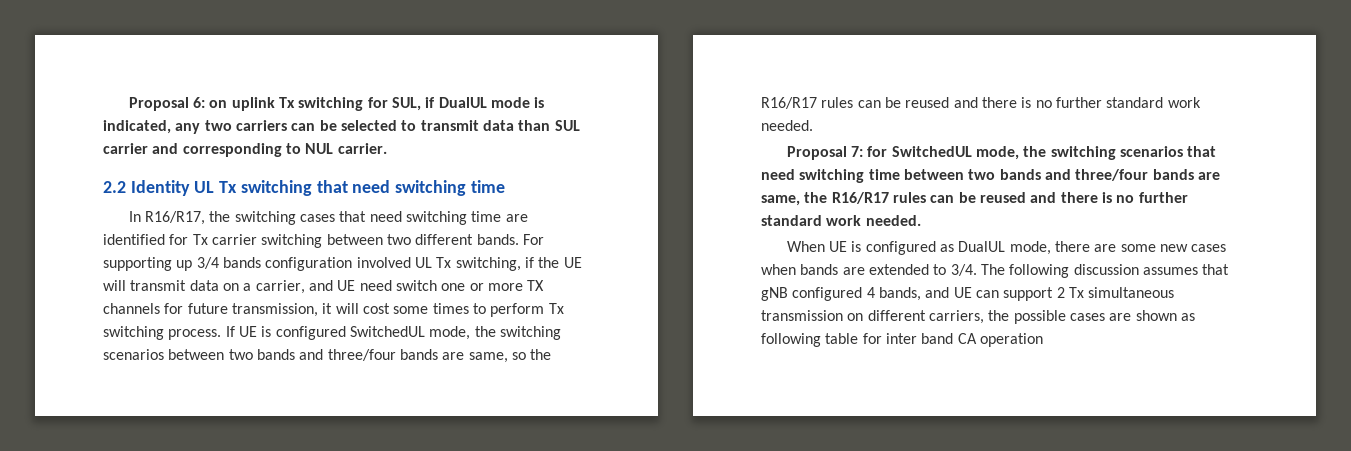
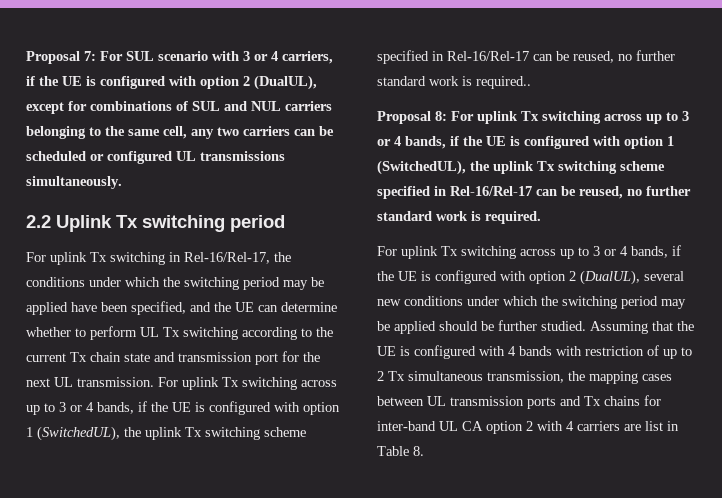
[128,97,545,111] [103,120,171,134] Proposal 6: on uplink Tx switching for SUL, if DualUL mode is indicated, -> [26,51,333,64] [26,75,317,90] [26,101,332,114] [26,126,187,139] Proposal 7: For SUL scenario with 3 or 4 carriers, if the UE is configured with option 2 (DualUL), except for combinations of SUL and NUL carriers belonging to the same cell,
[340,120,580,131] [103,143,387,157] [103,180,505,196] [128,211,528,225] [103,234,544,248] [103,257,582,271] [103,280,545,294] [103,303,564,317] [103,326,561,340] [103,349,552,363] [761,97,1201,109] [761,120,813,131] [786,146,1217,160] [761,169,1220,183] [761,192,1188,206] [761,215,921,226] [786,241,1227,255] [761,264,1230,278] [761,287,1175,301] [761,310,1195,324] [761,333,1043,347] selected to transmit data than SUL carrier and corresponding to NUL carrier. // 2.2 Identity UL Tx switching that need switching time // In R16/R17, the switching cases that need switching time are identified for Tx carrier switching between two different bands. For supporting up 3/4 bands configuration involved UL Tx switching, if the UE will transmit data on a carrier, and UE need switch one or more TX channels for future transmission, it will cost some times to perform Tx switching process. If UE is configured SwitchedUL mode, the switching scenarios between two bands and three/four bands are same, so the R16/R17 rules can be reused and there is no further standard work needed. // Proposal 7: for SwitchedUL mode, the switching scenarios that need switching time between two bands and three/four bands are same, the R16/R17 rules can be reused and there is no further standard work needed. // When UE is configured as DualUL mode, there are some new cases when bands are extended to 3/4. The following discussion assumes that gNB configured 4 bands, and UE can support 2 Tx simultaneous transmission on different carriers, the possible cases are shown as following table for inter band CA operation -> [26,151,285,164] [26,176,122,189] [26,215,285,232] [26,252,291,265] [26,277,324,290] [26,301,337,315] [26,326,333,340] [26,351,320,365] [26,377,337,390] [26,401,340,415] [26,426,306,441] [377,50,675,64] [377,76,531,89] [377,111,689,124] [377,136,674,149] [377,160,665,175] [377,186,691,199] [377,211,541,224] [377,245,681,259] [377,270,684,285] [377,296,686,309] [377,320,694,334] [377,345,692,359] [377,371,672,384] [377,395,661,409] [377,421,679,434] [377,446,424,456] scheduled or configured UL transmissions simultaneously. // 2.2 Uplink Tx switching period // For uplink Tx switching in Rel-16/Rel-17, the conditions under which the switching period may be applied have been specified, and the UE can determine whether to perform UL Tx switching according to the current Tx chain state and transmission port for the next UL transmission. For uplink Tx switching across up to 3 or 4 bands, if the UE is configured with option 1 (SwitchedUL), the uplink Tx switching scheme specified in Rel-16/Rel-17 can be reused, no further standard work is required.. // Proposal 8: For uplink Tx switching across up to 3 or 4 bands, if the UE is configured with option 1 (SwitchedUL), the uplink Tx switching scheme specified in Rel-16/Rel-17 can be reused, no further standard work is required. // For uplink Tx switching across up to 3 or 4 bands, if the UE is configured with option 2 (DualUL), several new conditions under which the switching period may be applied should be further studied. Assuming that the UE is configured with 4 bands with restriction of up to 2 Tx simultaneous transmission, the mapping cases between UL transmission ports and Tx chains for inter-band UL CA option 2 with 4 carriers are list in Table 8.

